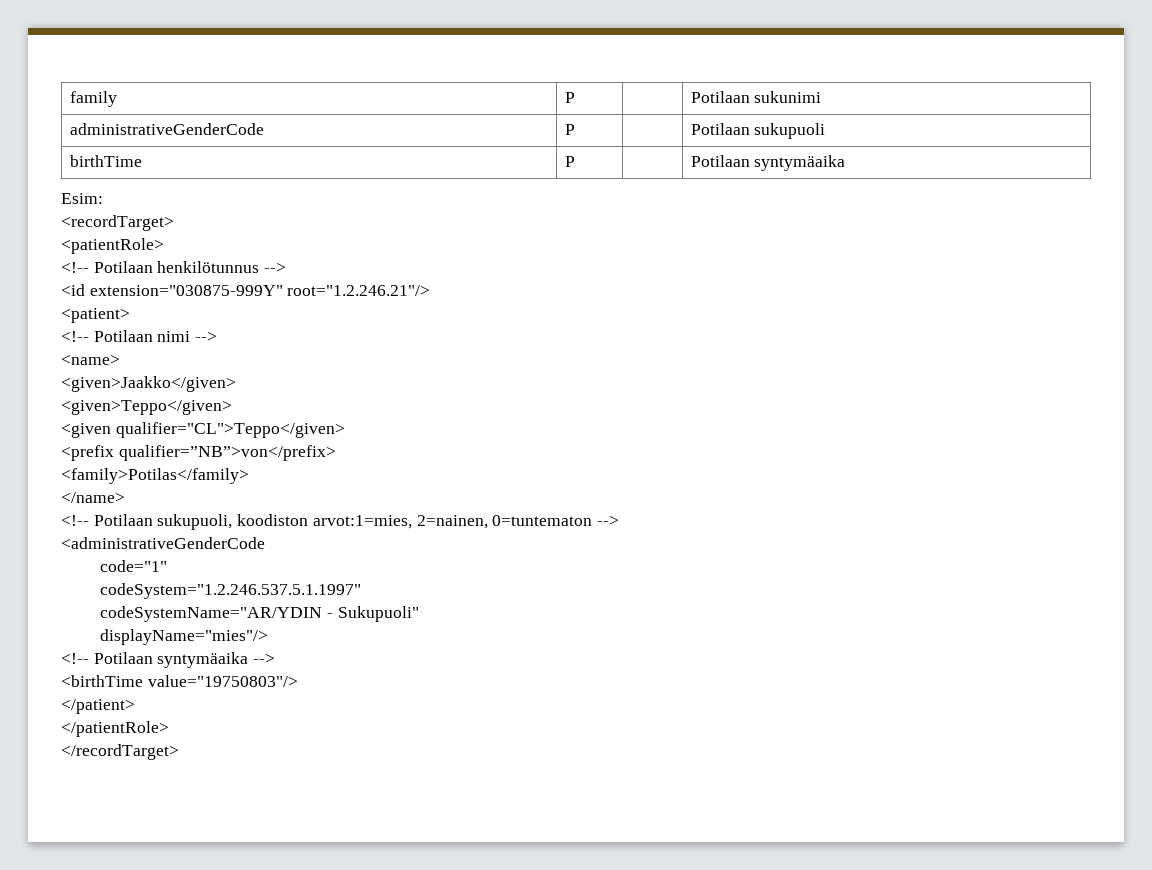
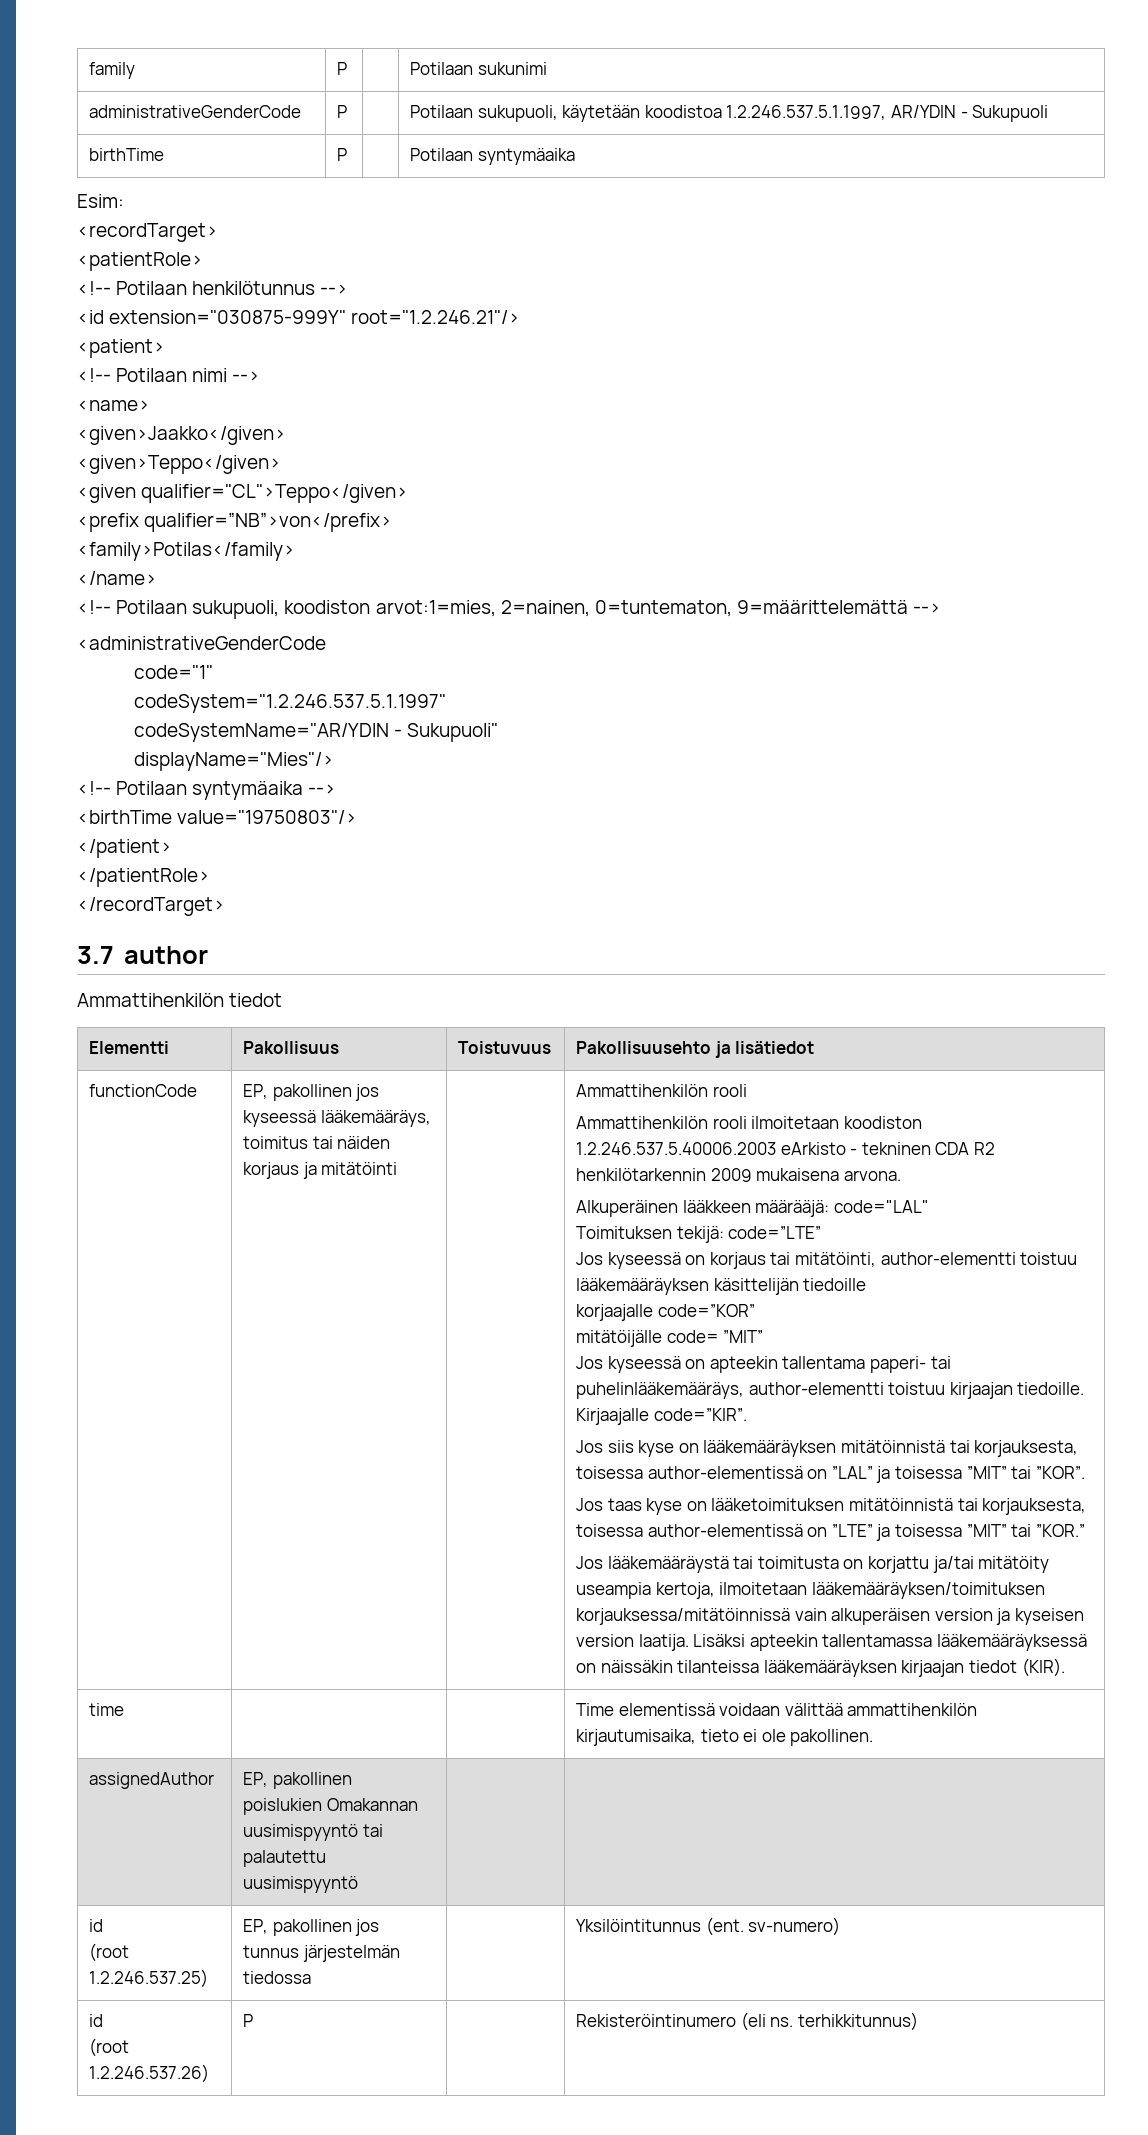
[754,123,826,139] sukupuoli -> [477,105,1049,122] sukupuoli, käytetään koodistoa 1.2.246.537.5.1.1997, AR/YDIN - Sukupuoli
[492,515,593,526] 0=tuntematon -> [594,600,908,617] 0=tuntematon, 9=määrittelemättä
[100,629,269,645] displayName="mies"/> -> [133,752,334,771] displayName="Mies"/>
(179, 752) none -> [77,946,208,964] [77,993,283,1007] [89,1041,170,1054] [243,1041,340,1054] [458,1041,552,1054] [576,1041,815,1058] [89,1084,198,1097] [243,1084,380,1101] [243,1110,431,1127] [243,1136,391,1149] [243,1162,398,1179] [576,1084,747,1097] [576,1116,922,1129] [576,1142,996,1155] [576,1168,901,1182] [576,1200,929,1217] [576,1226,822,1243] [576,1252,1078,1269] [576,1278,867,1295] [576,1304,755,1321] [576,1330,764,1347] [576,1356,951,1373] [576,1382,1085,1399] [576,1408,747,1425] [576,1440,1079,1457] [576,1466,1085,1483] [576,1498,1087,1515] [576,1524,1085,1541] [576,1556,1050,1573] [576,1582,1045,1599] [576,1608,1085,1625] [576,1634,1088,1651] [576,1658,1065,1677] [89,1703,125,1716] [576,1703,978,1716] [576,1729,874,1746] [89,1772,215,1789] [243,1772,352,1789] [243,1798,418,1815] [243,1824,383,1841] [243,1850,327,1867] [243,1876,359,1893] [89,1919,104,1932] [89,1943,130,1962] [89,1969,209,1988] [243,1919,380,1936] [243,1945,400,1962] [243,1971,312,1984] [576,1917,841,1936] [89,2014,104,2027] [89,2038,130,2057] [89,2064,210,2083] [243,2014,254,2027] [576,2012,918,2031] // 3.7 author // Ammattihenkilön tiedot // Elementti | Pakollisuus | Toistuvuus | Pakollisuusehto ja lisätiedot // functionCode | EP, pakollinen jos kyseessä lääkemääräys, toimitus tai näiden korjaus ja mitätöinti | | Ammattihenkilön rooli // Ammattihenkilön rooli ilmoitetaan koodiston 1.2.246.537.5.40006.2003 eArkisto - tekninen CDA R2 henkilötarkennin 2009 mukaisena arvona. // Alkuperäinen lääkkeen määrääjä: code="LAL" // Toimituksen tekijä: code=”LTE” // Jos kyseessä on korjaus tai mitätöinti, author-elementti toistuu lääkemääräyksen käsittelijän tiedoille // korjaajalle code=”KOR” // mitätöijälle code= ”MIT” // Jos kyseessä on apteekin tallentama paperi- tai puhelinlääkemääräys, author-elementti toistuu kirjaajan tiedoille. Kirjaajalle code=”KIR”. // Jos siis kyse on lääkemääräyksen mitätöinnistä tai korjauksesta, toisessa author-elementissä on ”LAL” ja toisessa ”MIT” tai ”KOR”. // Jos taas kyse on lääketoimituksen mitätöinnistä tai korjauksesta, toisessa author-elementissä on ”LTE” ja toisessa ”MIT” tai ”KOR.” // Jos lääkemääräystä tai toimitusta on korjattu ja/tai mitätöity useampia kertoja, ilmoitetaan lääkemääräyksen/toimituksen korjauksessa/mitätöinnissä vain alkuperäisen version ja kyseisen version laatija. Lisäksi apteekin tallentamassa lääkemääräyksessä on näissäkin tilanteissa lääkemääräyksen kirjaajan tiedot (KIR). // time | | | Time elementissä voidaan välittää ammattihenkilön kirjautumisaika, tieto ei ole pakollinen. // assignedAuthor | EP, pakollinen poislukien Omakannan uusimispyyntö tai palautettu uusimispyyntö | | // id // (root 1.2.246.537.25) | EP, pakollinen jos tunnus järjestelmän tiedossa | | Yksilöintitunnus (ent. sv-numero) // id // (root 1.2.246.537.26) | P | | Rekisteröintinumero (eli ns. terhikkitunnus)

